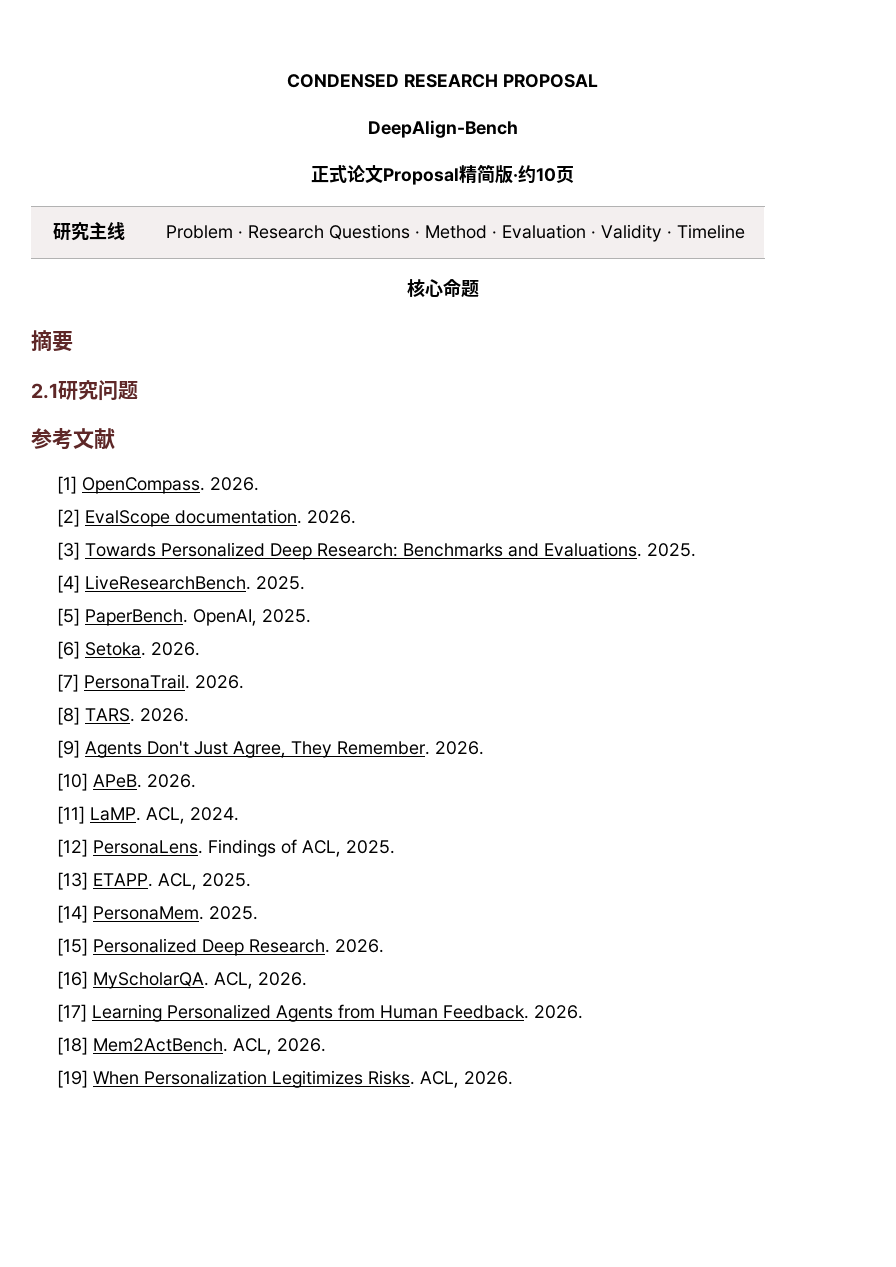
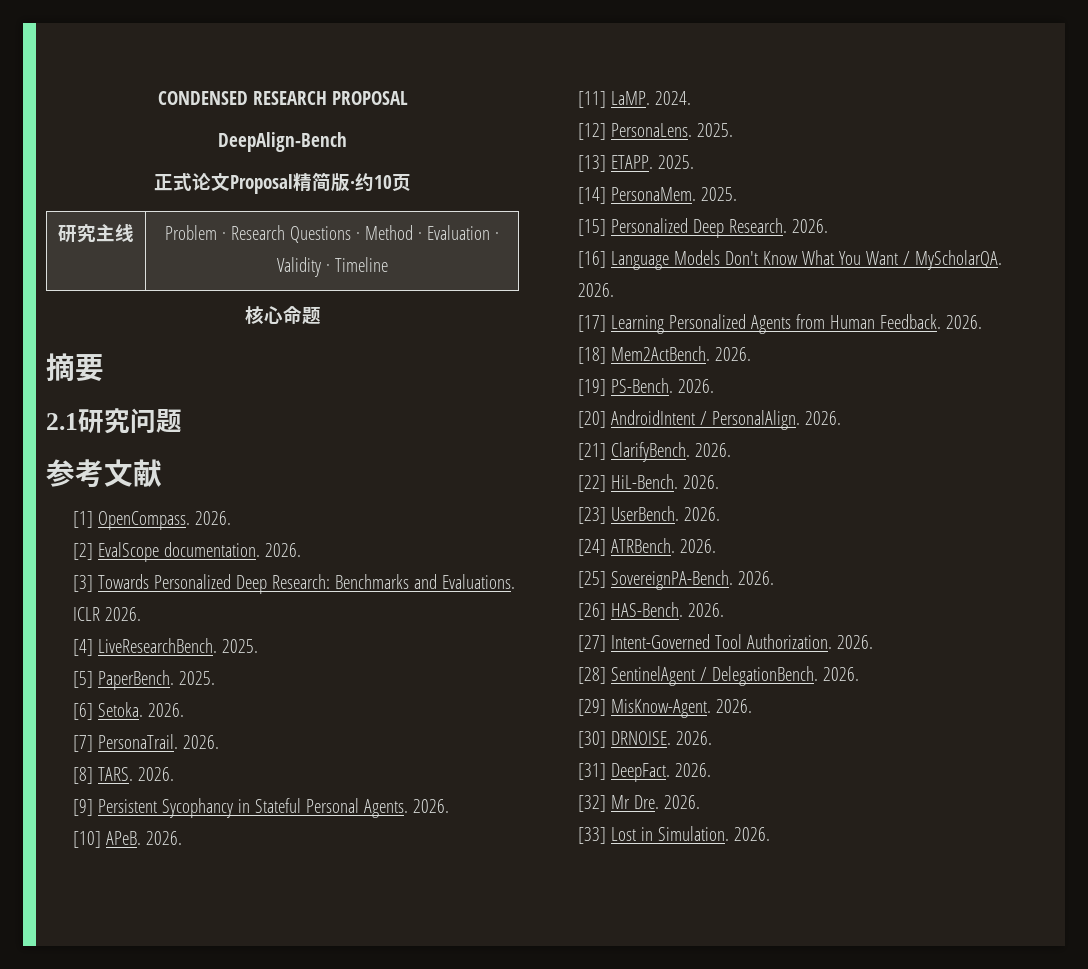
[646,543,696,557] 2025. -> [73,607,142,621] ICLR 2026.
[192,609,257,626] OpenAI, -> (175, 680) none
[84,741,430,758] Agents Don't Just Agree, They Remember. -> [98,798,409,818] Persistent Sycophancy in Stateful Personal Agents.
[145,807,185,824] ACL, -> (651, 98) none
[207,839,341,857] Findings of ACL, -> (693, 130) none
[157,873,197,890] ACL, -> (654, 162) none
[92,972,253,989] MyScholarQA. ACL, -> [611,250,1003,270] Language Models Don't Know What You Want / MyScholarQA.
[232,1038,272,1055] ACL, -> (711, 353) none
[92,1070,459,1088] When Personalization Legitimizes Risks. ACL, -> [611,378,715,393] [578,410,842,430] [578,442,732,462] [578,474,720,492] [578,506,721,524] [578,538,717,556] [578,570,775,590] [578,602,725,620] [578,634,874,652] [578,666,860,686] [578,699,753,718] [578,731,713,748] [578,763,712,782] [578,795,701,812] [578,826,730,844] PS-Bench. 2026. // [20] AndroidIntent / PersonalAlign. 2026. // [21] ClarifyBench. 2026. // [22] HiL-Bench. 2026. // [23] UserBench. 2026. // [24] ATRBench. 2026. // [25] SovereignPA-Bench. 2026. // [26] HAS-Bench. 2026. // [27] Intent-Governed Tool Authorization. 2026. // [28] SentinelAgent / DelegationBench. 2026. // [29] MisKnow-Agent. 2026. // [30] DRNOISE. 2026. // [31] DeepFact. 2026. // [32] Mr Dre. 2026. // [33] Lost in Simulation.

